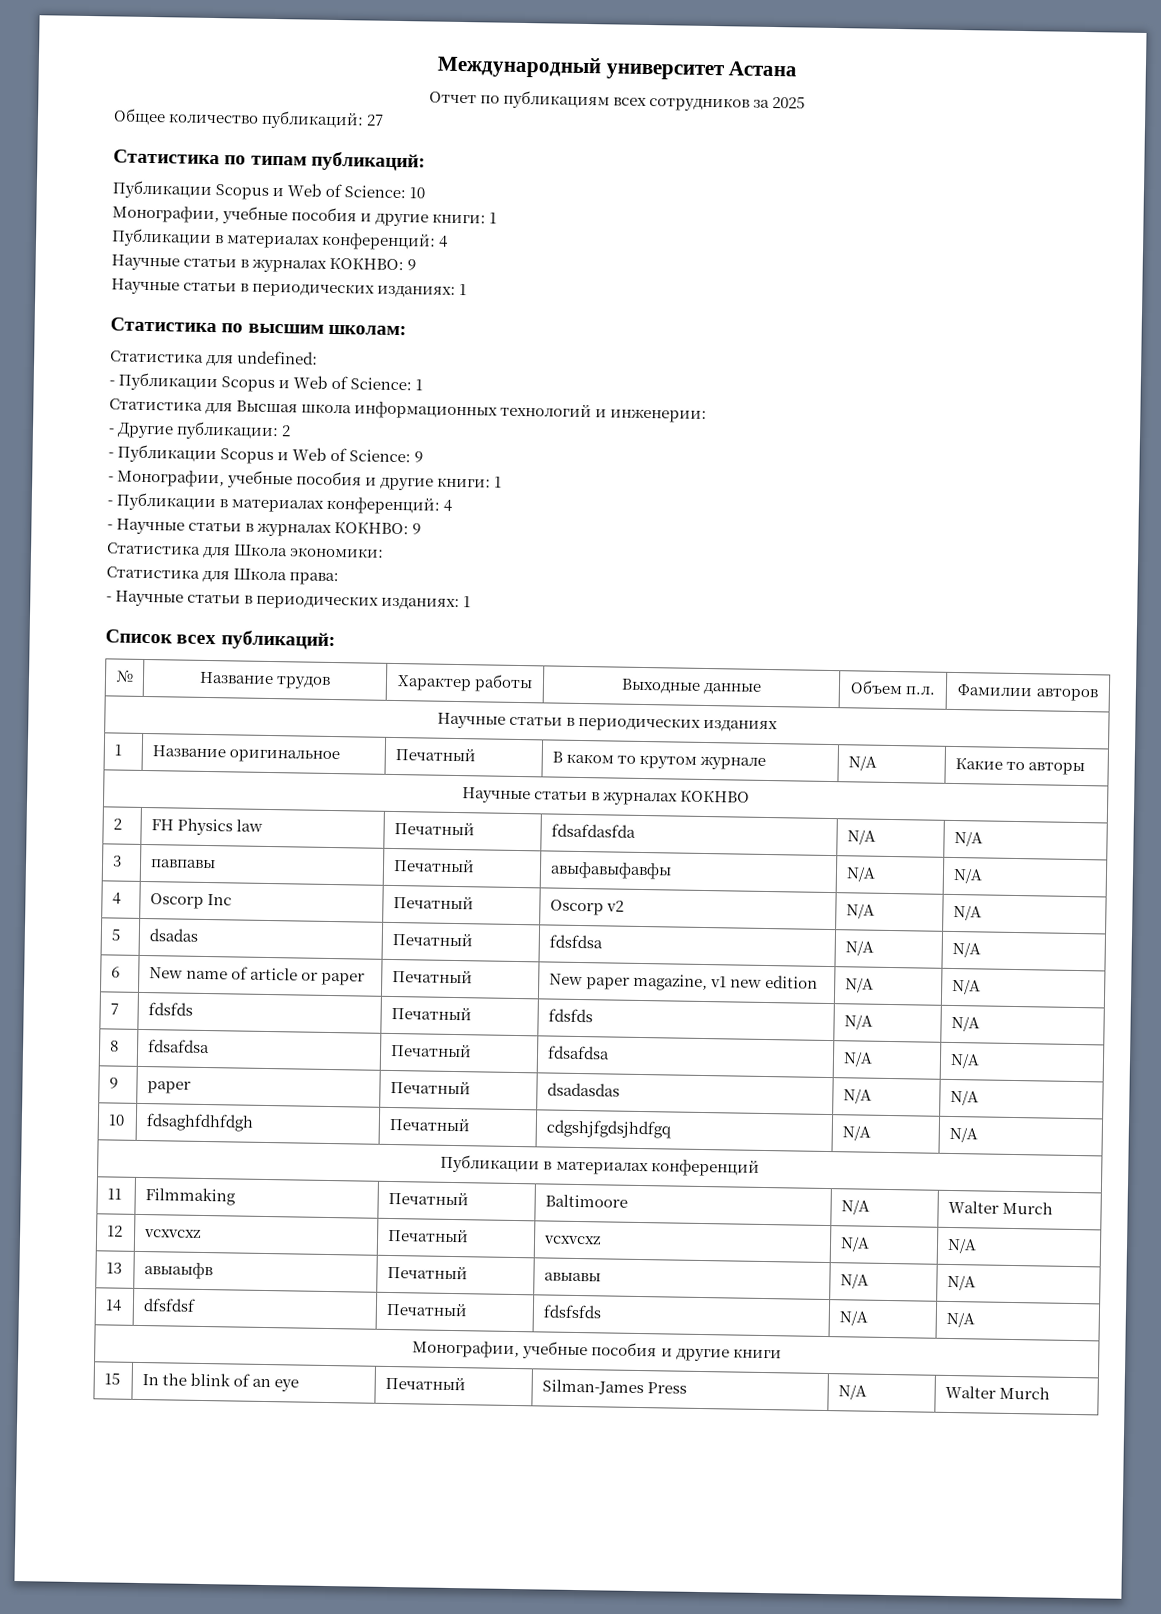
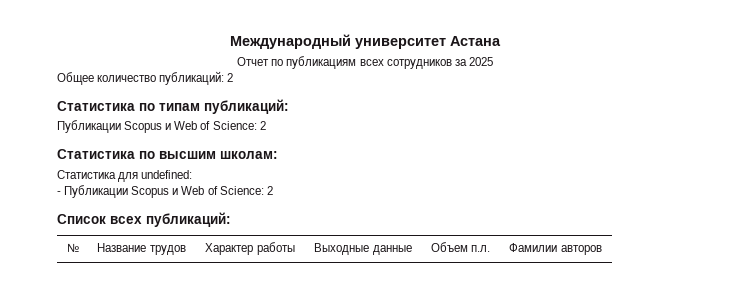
[366,114,385,126] 27 -> [227,73,234,82] 2
[409,187,426,199] [112,205,498,227] [111,228,449,251] [111,254,417,273] [111,278,468,298] 10 // Монографии, учебные пособия и другие книги: 1 // Публикации в материалах конференций: 4 // Научные статьи в журналах КОКНВО: 9 // Научные статьи в периодических изданиях: 1 -> [259,121,266,130] 2
[415,379,424,391] [109,398,708,423] [108,421,292,441] [108,444,424,465] [108,469,503,491] [107,492,453,515] [107,518,422,537] [107,542,385,559] [106,566,340,586] [106,590,472,611] 1 // Статистика для Высшая школа информационных технологий и инженерии: // - Другие публикации: 2 // - Публикации Scopus и Web of Science: 9 // - Монографии, учебные пособия и другие книги: 1 // - Публикации в материалах конференций: 4 // - Научные статьи в журналах КОКНВО: 9 // Статистика для Школа экономики: // Статистика для Школа права: // - Научные статьи в периодических изданиях: 1 -> [266,186,273,195] 2
[436,712,779,733] [113,744,122,756] [151,745,340,764] [394,747,476,762] [551,751,767,770] [847,755,877,771] [954,758,1085,776] [461,787,751,806] [112,818,122,830] [150,818,263,836] [393,821,475,836] [550,823,636,838] [846,829,876,845] [953,830,983,847] [111,855,122,867] [149,859,216,869] [392,857,475,873] [549,861,672,880] [845,866,876,882] [952,867,983,884] [111,892,121,905] [149,893,232,909] [392,894,474,910] [549,899,624,916] [845,903,875,919] [952,904,982,921] [110,928,120,941] [148,928,198,942] [391,931,473,947] [548,934,603,949] [844,940,874,956] [951,941,981,958] [110,966,120,978] [148,966,366,986] [391,968,473,984] [548,973,819,992] [844,977,874,993] [951,978,981,995] [109,1003,119,1015] [147,1002,193,1016] [390,1005,472,1021] [547,1008,593,1023] [843,1014,873,1030] [950,1015,980,1032] [109,1040,119,1052] [147,1039,210,1054] [389,1042,472,1058] [546,1045,610,1060] [842,1051,873,1067] [949,1052,980,1069] [108,1077,118,1089] [146,1081,191,1094] [389,1079,471,1095] [546,1082,620,1097] [842,1088,872,1104] [949,1089,979,1106] [107,1114,125,1126] [145,1113,254,1132] [388,1116,470,1132] [545,1119,671,1139] [841,1125,871,1141] [948,1126,978,1143] [440,1154,760,1177] [106,1188,122,1200] [144,1187,236,1206] [387,1190,469,1206] [544,1194,628,1208] [840,1199,870,1215] [947,1200,1053,1215] [106,1225,123,1237] [143,1229,201,1238] [387,1227,469,1243] [542,1235,601,1245] [839,1236,870,1252] [946,1237,977,1254] [105,1262,122,1274] [143,1262,213,1280] [386,1264,468,1280] [543,1272,601,1282] [839,1273,869,1289] [946,1274,976,1291] [104,1299,122,1312] [142,1298,196,1312] [385,1301,468,1317] [542,1304,602,1319] [838,1310,868,1326] [945,1311,975,1328] [412,1340,782,1362] [103,1372,120,1385] [141,1372,300,1392] [384,1375,466,1391] [541,1379,687,1396] [837,1384,867,1400] [944,1385,1050,1400] // Научные статьи в периодических изданиях // 1 | Название оригинальное | Печатный | В каком то крутом журнале | N/A | Какие то авторы // Научные статьи в журналах КОКНВО // 2 | FH Physics law | Печатный | fdsafdasfda | N/A | N/A // 3 | павпавы | Печатный | авыфавыфавфы | N/A | N/A // 4 | Oscorp Inc | Печатный | Oscorp v2 | N/A | N/A // 5 | dsadas | Печатный | fdsfdsa | N/A | N/A // 6 | New name of article or paper | Печатный | New paper magazine, v1 new edition | N/A | N/A // 7 | fdsfds | Печатный | fdsfds | N/A | N/A // 8 | fdsafdsa | Печатный | fdsafdsa | N/A | N/A // 9 | paper | Печатный | dsadasdas | N/A | N/A // 10 | fdsaghfdhfdgh | Печатный | cdgshjfgdsjhdfgq | N/A | N/A // Публикации в материалах конференций // 11 | Filmmaking | Печатный | Baltimoore | N/A | Walter Murch // 12 | vcxvcxz | Печатный | vcxvcxz | N/A | N/A // 13 | авыаыфв | Печатный | авыавы | N/A | N/A // 14 | dfsfdsf | Печатный | fdsfsfds | N/A | N/A // Монографии, учебные пособия и другие книги // 15 | In the blink of an eye | Печатный | Silman-James Press | N/A | Walter Murch -> (602, 250) none

